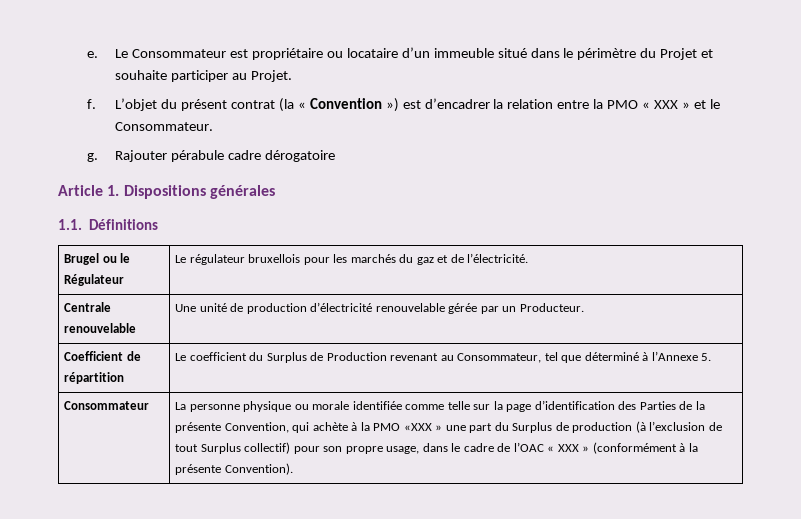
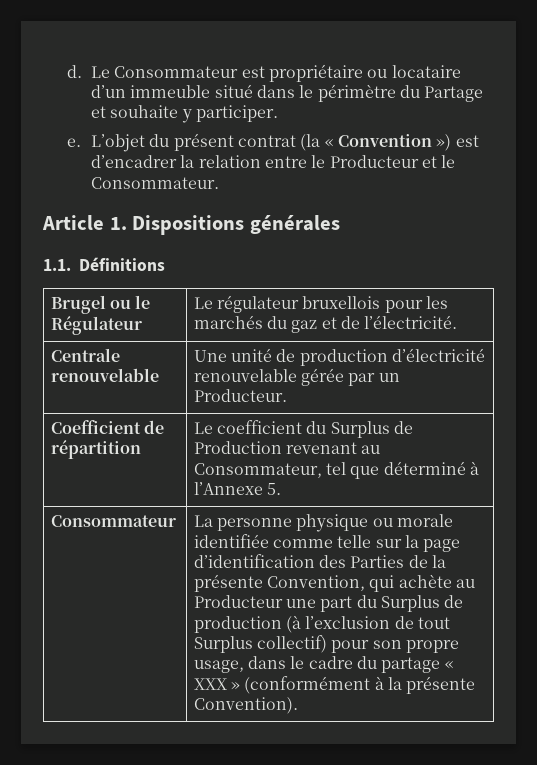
[86,51,98,58] e. -> [67,65,83,78] d.
[660,48,698,60] Projet -> [424,86,484,102] Partage
[171,70,293,82] [86,99,96,109] participer au Projet. // f. -> [181,105,279,123] [67,138,82,147] y participer. // e.
[593,99,720,109] [115,122,214,131] [86,150,336,162] la PMO « XXX » et le Consommateur. // g. Rajouter pérabule cadre dérogatoire -> [311,155,456,168] [91,177,220,189] le Producteur et le Consommateur.
[351,422,443,431] à la PMO «XXX » -> [456,579,476,588] [193,595,283,608] au Producteur
[497,442,544,452] de l’OAC -> [357,656,441,673] du partage

